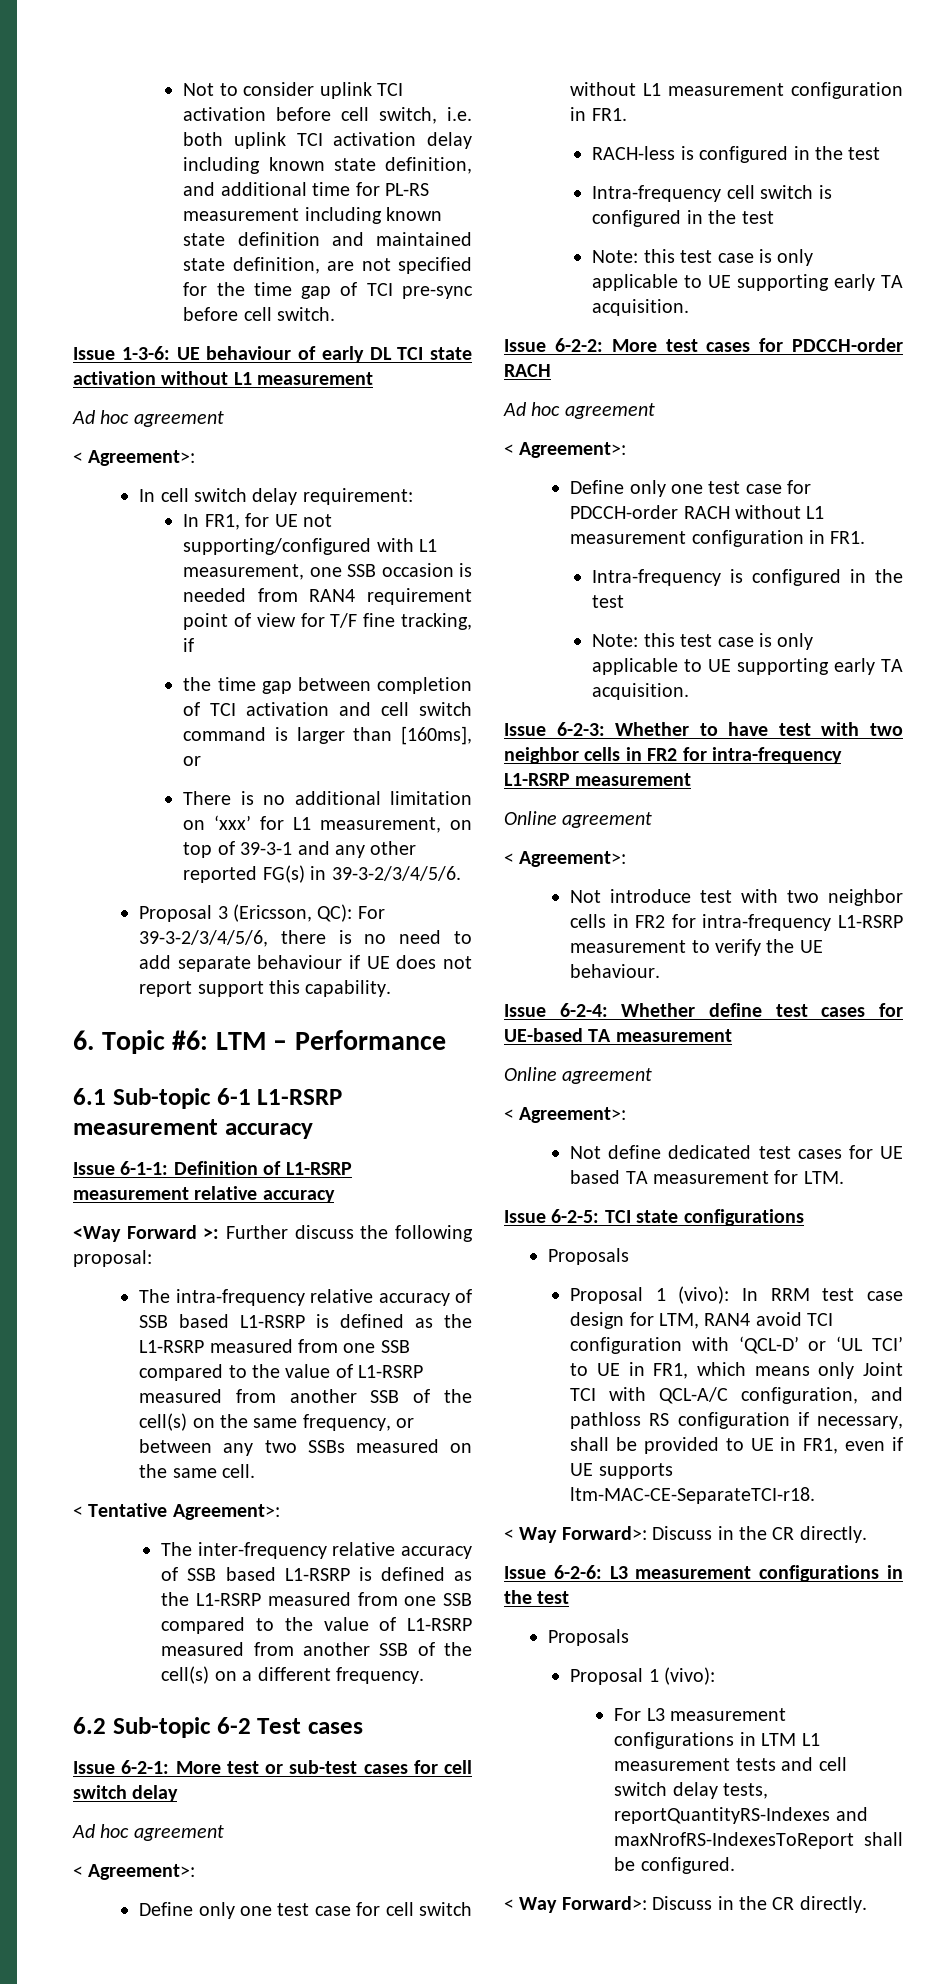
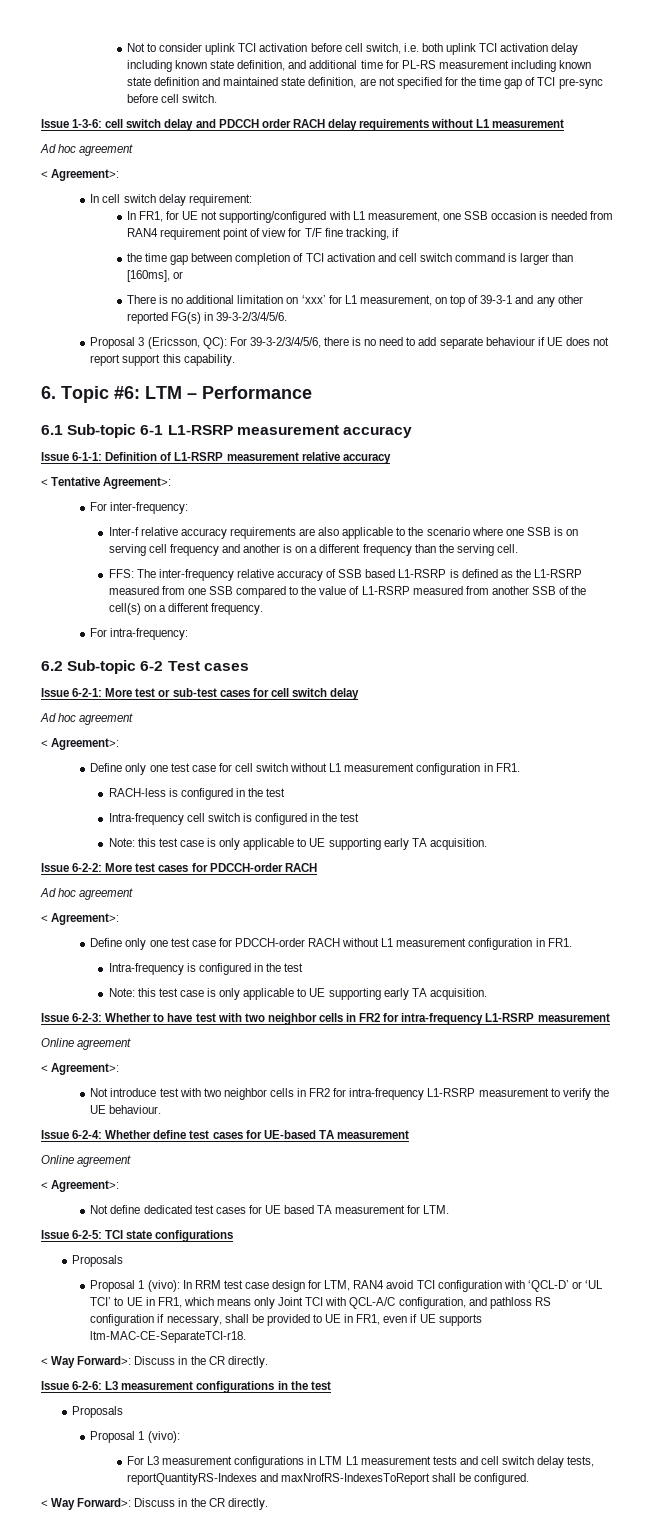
[176,346,472,363] [73,371,156,385] UE behaviour of early DL TCI state activation -> [105,119,430,131] cell switch delay and PDCCH order RACH delay requirements
[73,1225,473,1242] [73,1250,152,1267] [139,1289,472,1306] [139,1314,473,1328] [139,1339,410,1353] [139,1364,424,1381] [139,1389,473,1403] [139,1413,415,1431] [139,1439,472,1456] [139,1464,255,1478] [73,1503,280,1520] <Way Forward >: Further discuss the following proposal: // The intra-frequency relative accuracy of SSB based L1-RSRP is defined as the L1-RSRP measured from one SSB compared to the value of L1-RSRP measured from another SSB of the cell(s) on the same frequency, or between any two SSBs measured on the same cell. // < Tentative Agreement>: // -> [41,477,172,489] [90,502,189,514] [108,527,579,539] [108,544,518,556] [108,569,134,578] < Tentative Agreement>: // For inter-frequency: // Inter-f relative accuracy requirements are also applicable to the scenario where one SSB is on serving cell frequency and another is on a different frequency than the serving cell. // FFS:
(424, 1675) none -> [90,628,189,640] // For intra-frequency:

